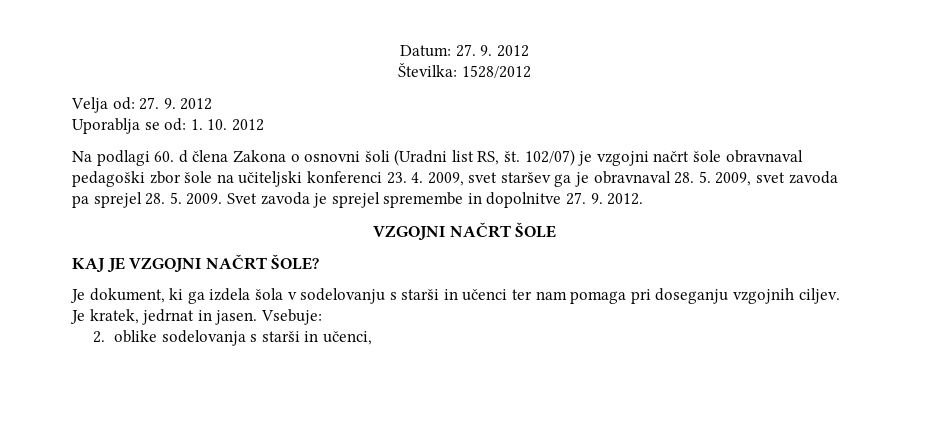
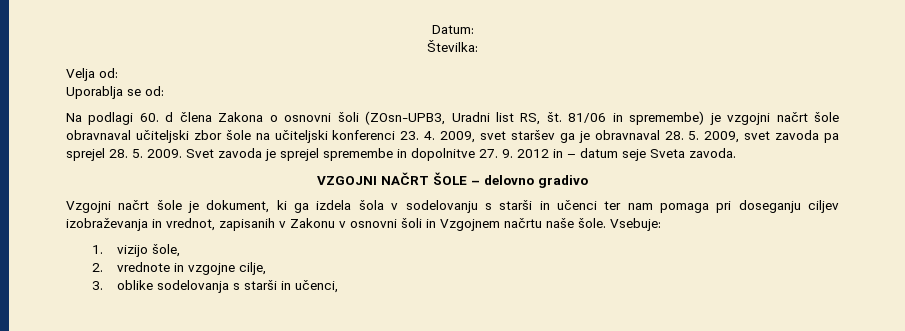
[455,44,529,57] 27. 9. 2012 -> (474, 29) none
[461,65,531,78] 1528/2012 -> (478, 46) none
[139,97,213,110] 27. 9. 2012 -> (118, 73) none
[190,119,264,131] 1. 10. 2012 -> (164, 91) none
[394,149,448,166] (Uradni -> [365,111,490,125] (ZOsn-UPB3, Uradni
[524,149,575,166] 102/07) -> [568,111,705,125] 81/06 in spremembe)
[72,171,145,187] pedagoški -> [135,130,189,143] učiteljski
[607,193,644,205] [372,222,557,241] [72,254,320,273] [70,289,85,303] 2012. // VZGOJNI NAČRT ŠOLE // KAJ JE VZGOJNI NAČRT ŠOLE? // Je -> [517,148,736,161] [317,172,588,188] [66,200,200,213] 2012 in – datum seje Sveta zavoda. // VZGOJNI NAČRT ŠOLE – delovno gradivo // Vzgojni načrt šole je
[733,288,840,304] [70,309,322,325] [92,331,105,343] vzgojnih ciljev. Je kratek, jedrnat in jasen. Vsebuje: // 2. -> [808,200,840,213] [66,218,661,231] [91,244,181,257] [91,262,267,275] [91,281,103,290] ciljev izobraževanja in vrednot, zapisanih v Zakonu v osnovni šoli in Vzgojnem načrtu naše šole. Vsebuje: // 1. vizijo šole, // 2. vrednote in vzgojne cilje, // 3.

